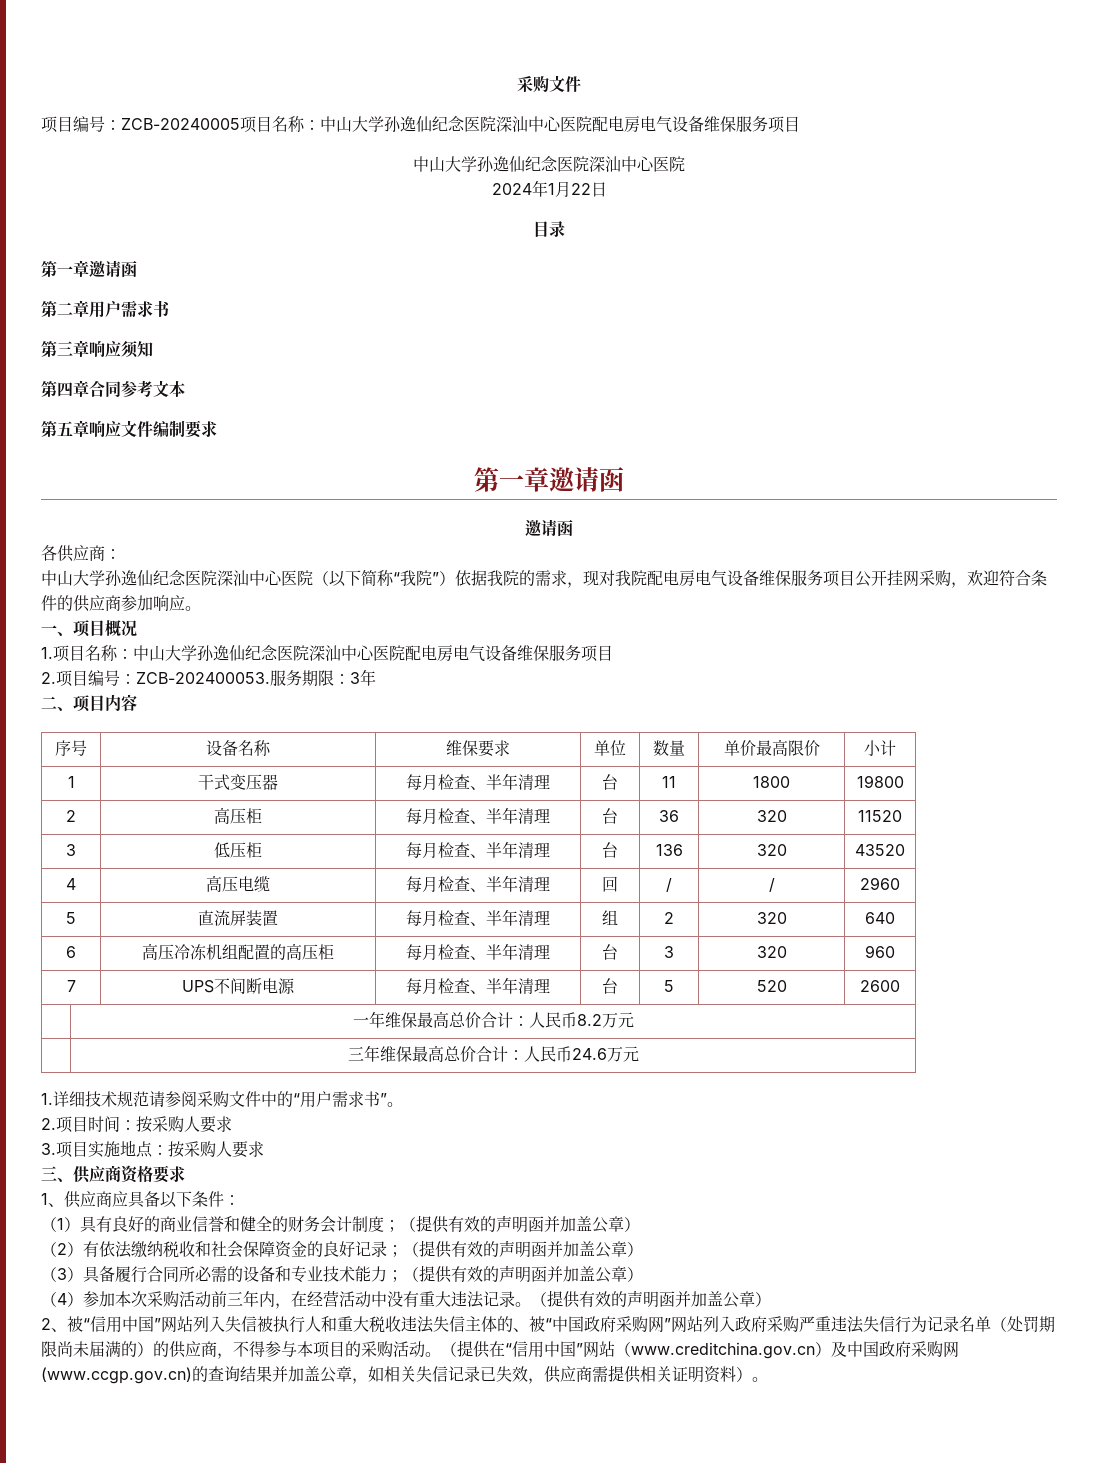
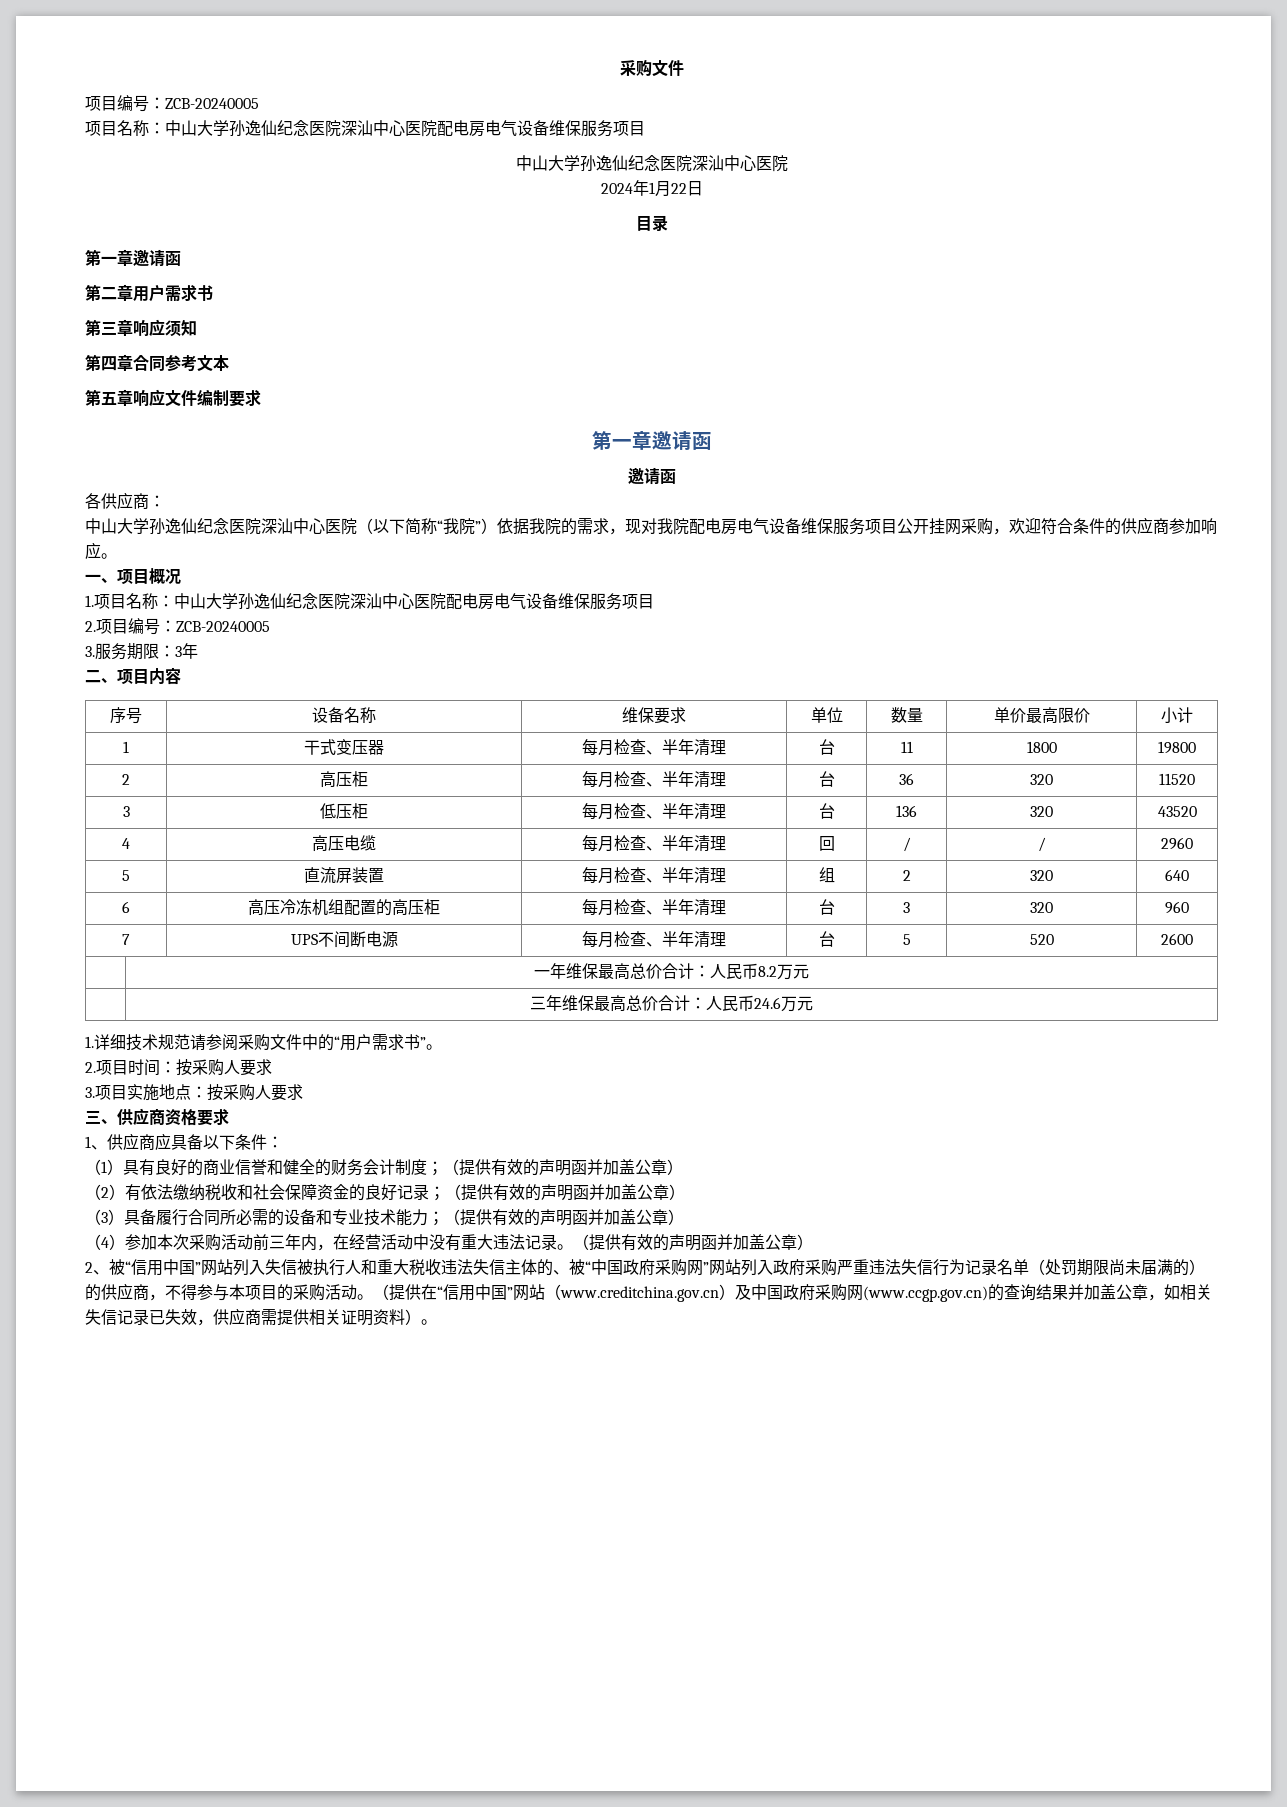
(240, 124) none -> (259, 103) //
[136,672,270,684] ZCB-202400053. -> [176,621,270,632] [85,646,95,657] ZCB-20240005 // 3.

